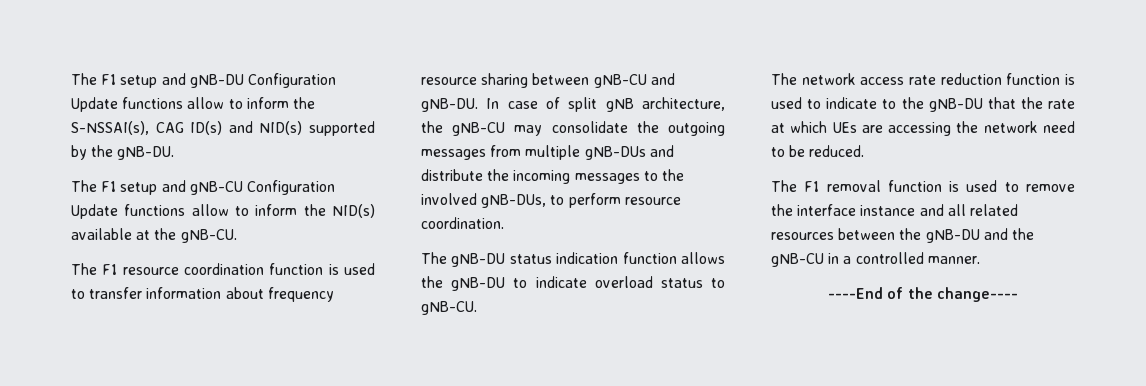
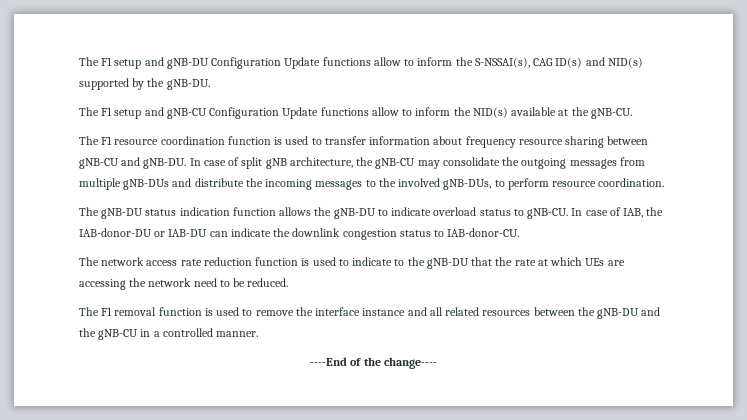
(477, 308) none -> [571,207,664,218] [79,228,520,240] In case of IAB, the IAB-donor-DU or IAB-DU can indicate the downlink congestion status to IAB-donor-CU.

